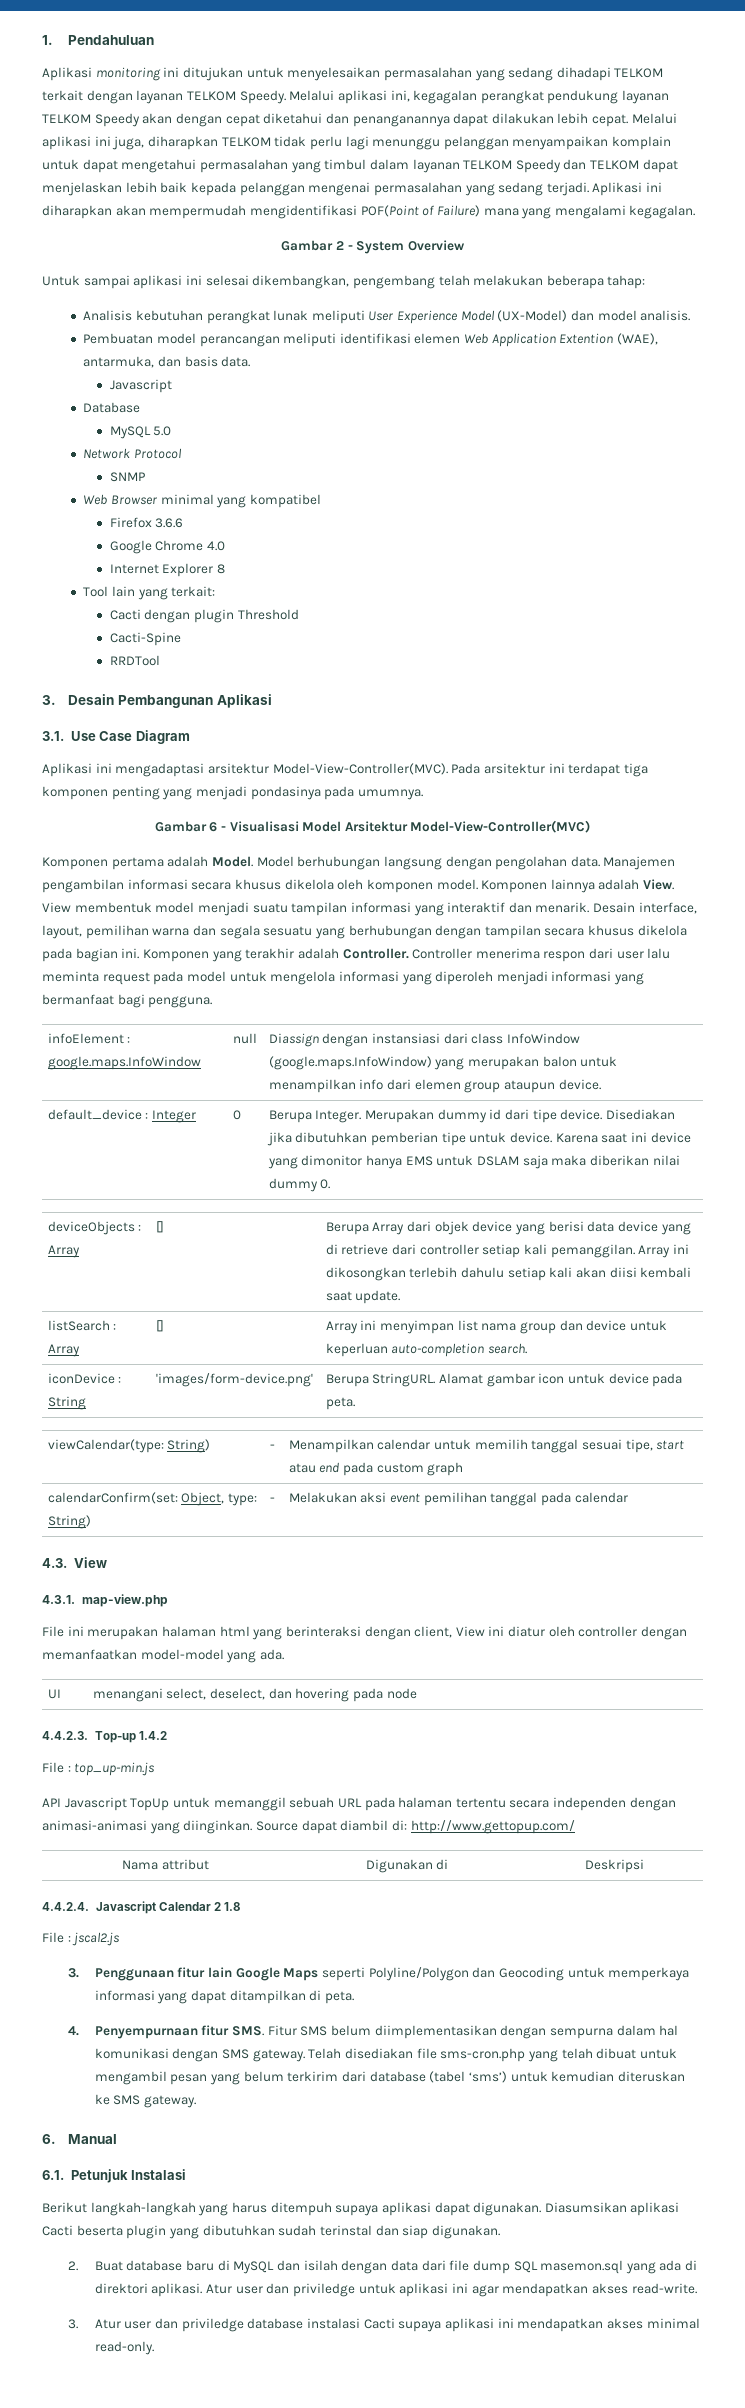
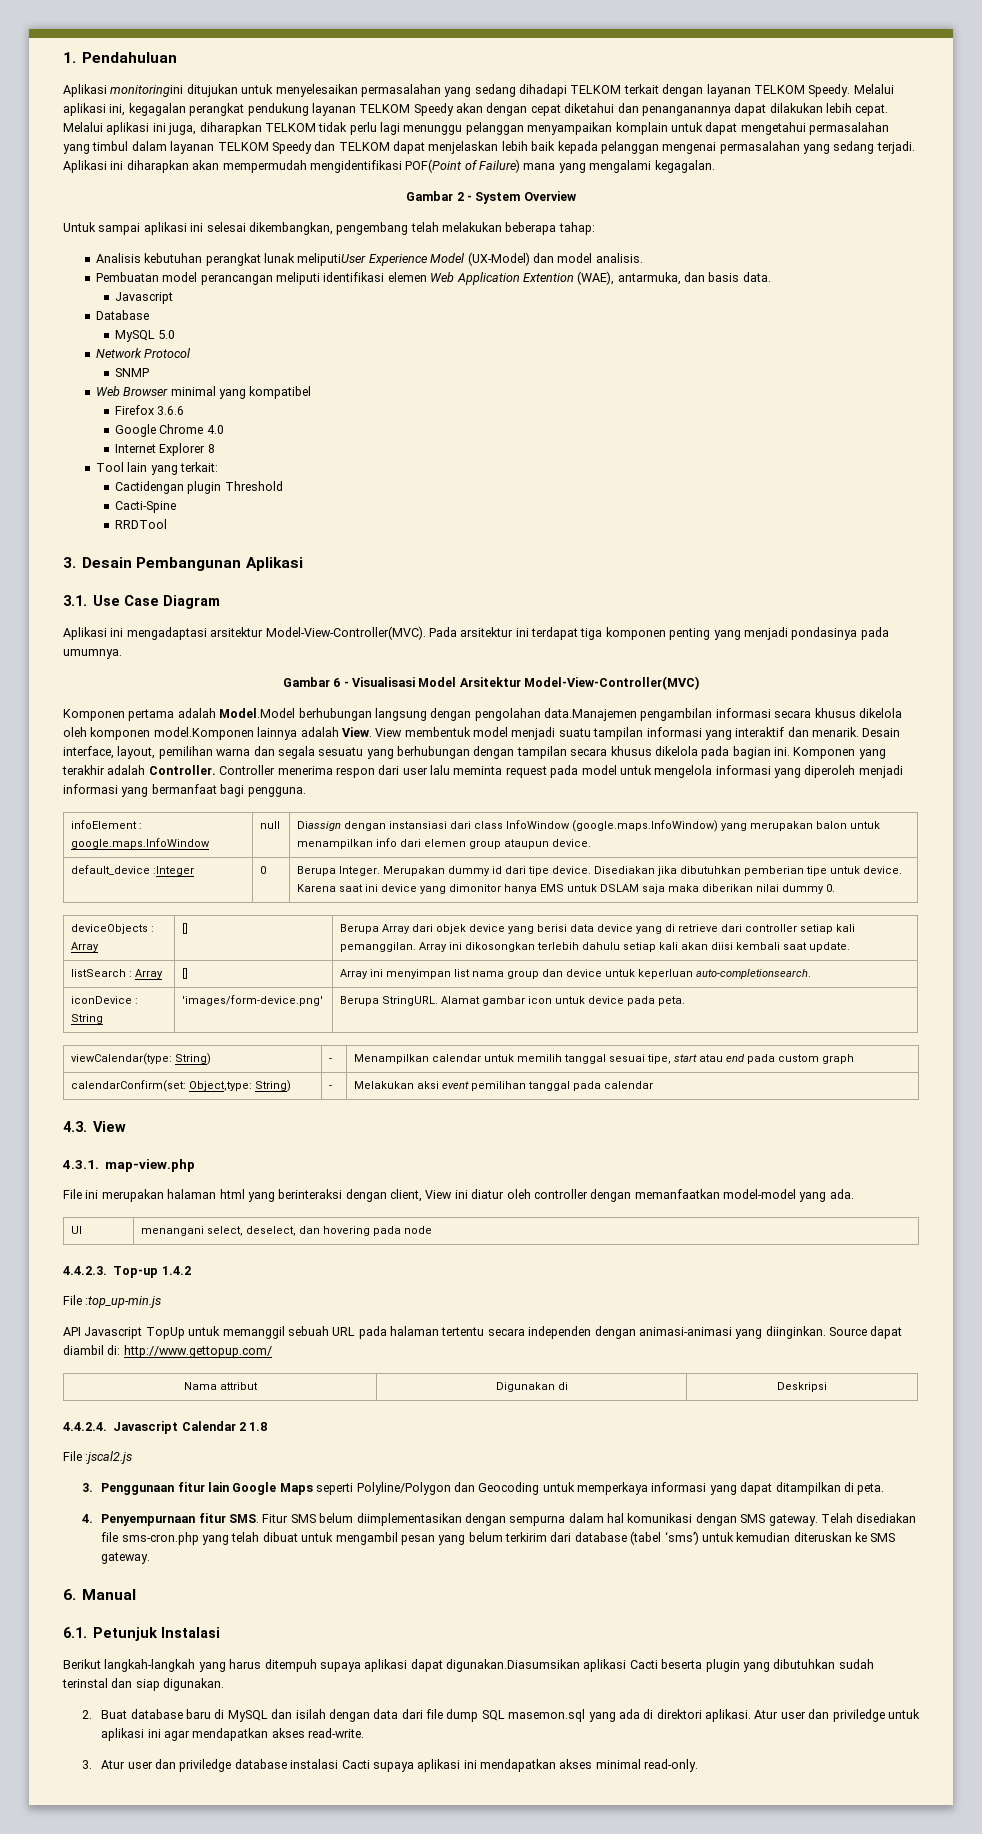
[95,67,180,81] monitoring ini -> [110,85,184,97] monitoringini
[311,310,394,324] meliputi User -> [297,253,367,266] meliputiUser
[109,609,191,623] Cacti dengan -> [115,481,185,494] Cactidengan
[211,856,294,867] Model. Model -> [219,708,296,718] Model.Model
[570,856,676,870] data. Manajemen -> [544,708,637,721] data.Manajemen
[436,879,548,893] model. Komponen -> [153,727,254,740] model.Komponen
[145,1110,197,1123] : Integer -> [152,866,194,876] :Integer
[391,1343,528,1357] auto-completion search. -> [695,969,811,979] auto-completionsearch.
[181,1492,258,1506] Object, type: -> [188,1081,252,1091] Object,type:
[67,1762,155,1776] : top_up-min.js -> [85,1296,162,1308] :top_up-min.js
[67,1932,120,1946] : jscal2.js -> [85,1451,133,1464] :jscal2.js
[473,2202,627,2216] digunakan. Diasumsikan -> [446,1659,580,1672] digunakan.Diasumsikan

